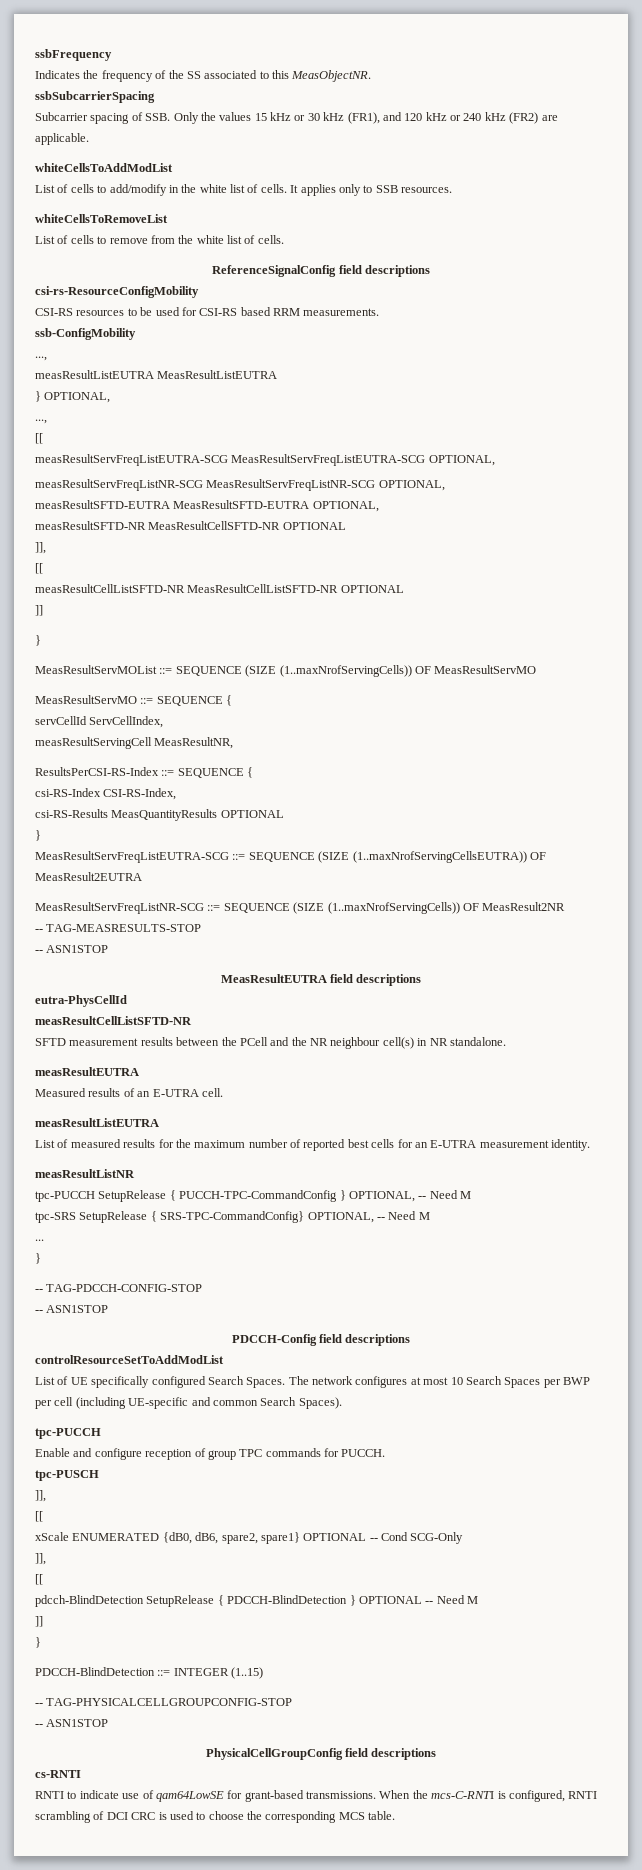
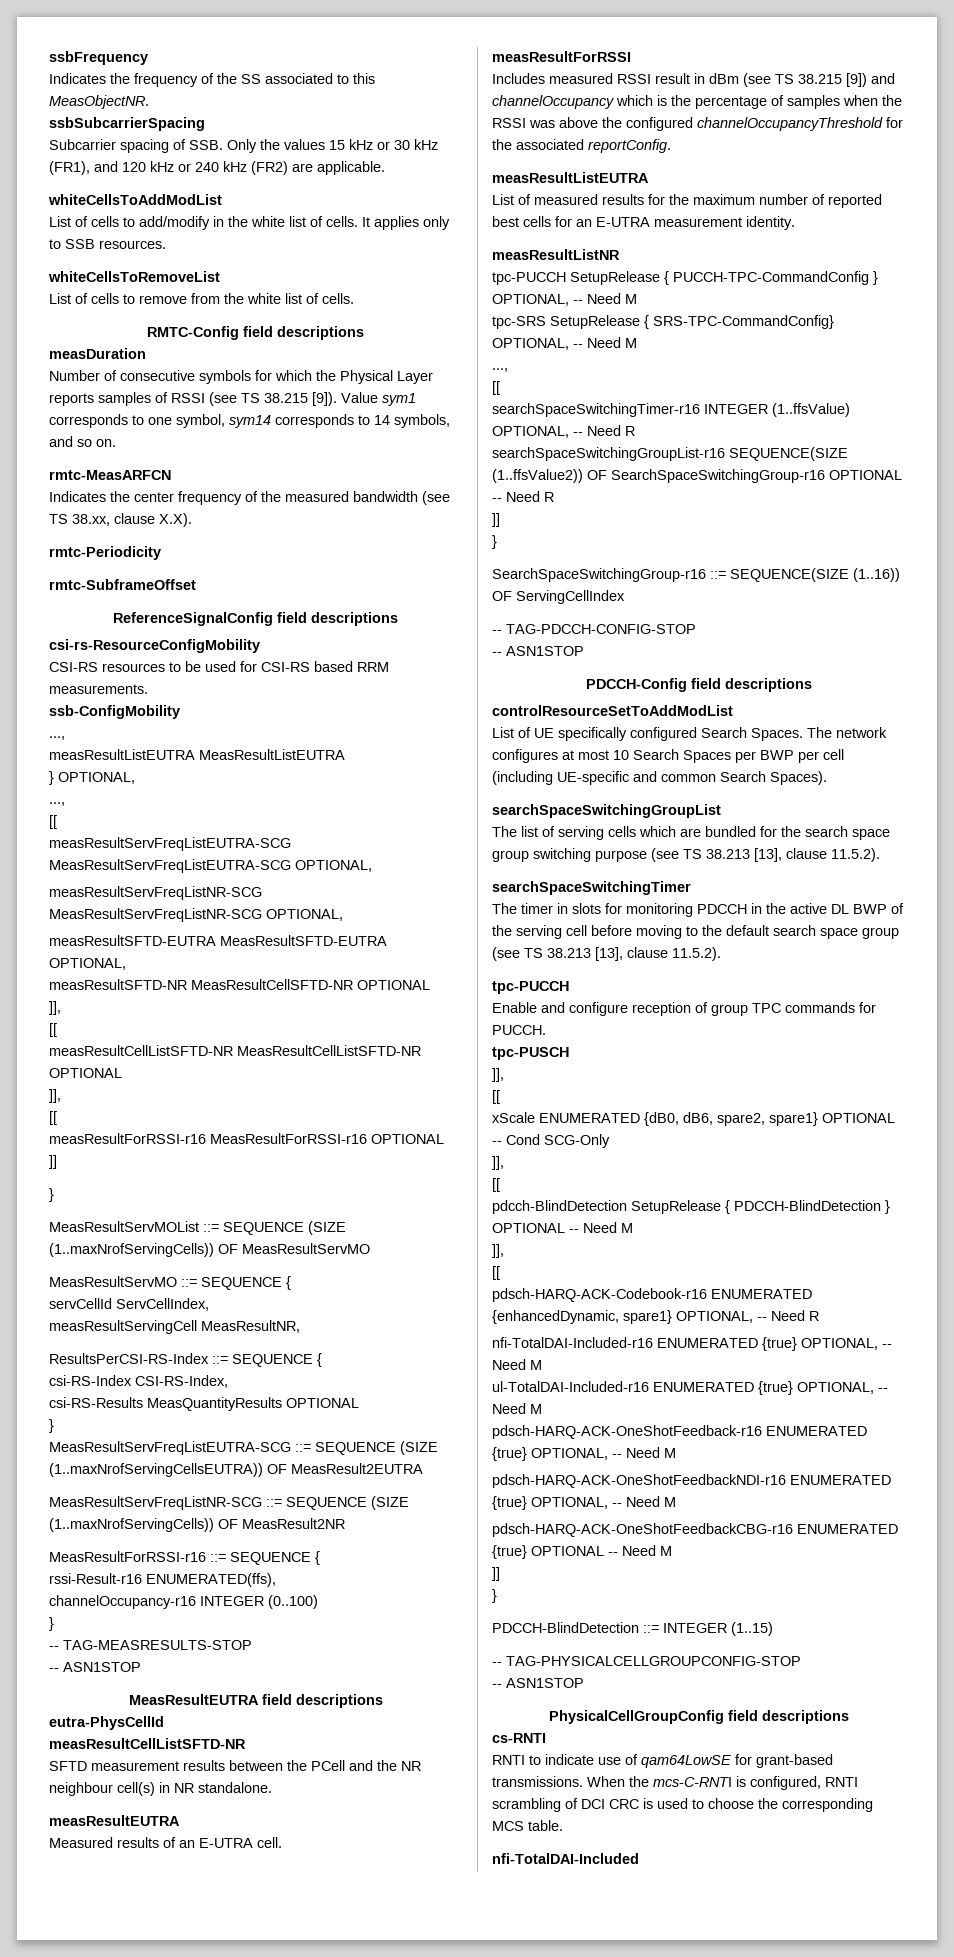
(284, 239) none -> [147,326,364,340] [49,348,146,359] [49,370,433,384] [49,392,416,406] [49,414,450,428] [49,436,116,447] [49,470,171,480] [49,491,450,505] [49,513,192,527] [49,546,161,560] [49,579,196,590] // RMTC-Config field descriptions // measDuration // Number of consecutive symbols for which the Physical Layer reports samples of RSSI (see TS 38.215 [9]). Value sym1 corresponds to one symbol, sym14 corresponds to 14 symbols, and so on. // rmtc-MeasARFCN // Indicates the center frequency of the measured bandwidth (see TS 38.xx, clause X.X). // rmtc-Periodicity // rmtc-SubframeOffset
(404, 589) none -> [49,1089,61,1103] [49,1111,57,1125] [49,1133,444,1144] // ]], // [[ // measResultForRSSI-r16 MeasResultForRSSI-r16 OPTIONAL
(566, 906) none -> [49,1551,320,1565] [49,1573,276,1587] [49,1595,318,1609] [49,1617,54,1631] // MeasResultForRSSI-r16 ::= SEQUENCE { // rssi-Result-r16 ENUMERATED(ffs), // channelOccupancy-r16 INTEGER (0..100) // }
(223, 1092) none -> [492,51,631,62] [492,73,895,87] [492,95,902,109] [492,117,903,131] [492,139,671,153] // measResultForRSSI // Includes measured RSSI result in dBm (see TS 38.215 [9]) and channelOccupancy which is the percentage of samples when the RSSI was above the configured channelOccupancyThreshold for the associated reportConfig.
[35,1239,44,1241] [35,1253,41,1264] ... // } -> [492,368,508,372] [492,381,500,395] [492,403,850,417] [492,425,635,438] [492,447,848,461] [492,469,902,483] [492,491,554,502] [492,513,500,527] [492,535,497,549] [492,568,900,582] [492,590,625,604] ..., // [[ // searchSpaceSwitchingTimer-r16 INTEGER (1..ffsValue) OPTIONAL, -- Need R // searchSpaceSwitchingGroupList-r16 SEQUENCE(SIZE (1..ffsValue2)) OF SearchSpaceSwitchingGroup-r16 OPTIONAL -- Need R // ]] // } // SearchSpaceSwitchingGroup-r16 ::= SEQUENCE(SIZE (1..16)) OF ServingCellIndex
(342, 1403) none -> [492,804,721,818] [492,826,890,840] [492,848,880,862] [492,881,691,895] [492,903,904,917] [492,925,899,939] [492,947,721,961] // searchSpaceSwitchingGroupList // The list of serving cells which are bundled for the search space group switching purpose (see TS 38.213 [13], clause 11.5.2). // searchSpaceSwitchingTimer // The timer in slots for monitoring PDCCH in the active DL BWP of the serving cell before moving to the default search space group (see TS 38.213 [13], clause 11.5.2).
(478, 1600) none -> [492,1244,504,1258] [492,1266,500,1280] [492,1288,812,1302] [492,1310,819,1324] [492,1337,892,1351] [492,1359,542,1370] [492,1381,888,1395] [492,1403,542,1414] [492,1425,867,1439] [492,1447,676,1461] [492,1474,891,1488] [492,1496,676,1510] [492,1523,898,1537] [492,1545,672,1559] // ]], // [[ // pdsch-HARQ-ACK-Codebook-r16 ENUMERATED {enhancedDynamic, spare1} OPTIONAL, -- Need R // nfi-TotalDAI-Included-r16 ENUMERATED {true} OPTIONAL, -- Need M // ul-TotalDAI-Included-r16 ENUMERATED {true} OPTIONAL, -- Need M // pdsch-HARQ-ACK-OneShotFeedback-r16 ENUMERATED {true} OPTIONAL, -- Need M // pdsch-HARQ-ACK-OneShotFeedbackNDI-r16 ENUMERATED {true} OPTIONAL, -- Need M // pdsch-HARQ-ACK-OneShotFeedbackCBG-r16 ENUMERATED {true} OPTIONAL -- Need M
(396, 1815) none -> [492,1853,639,1864] // nfi-TotalDAI-Included

